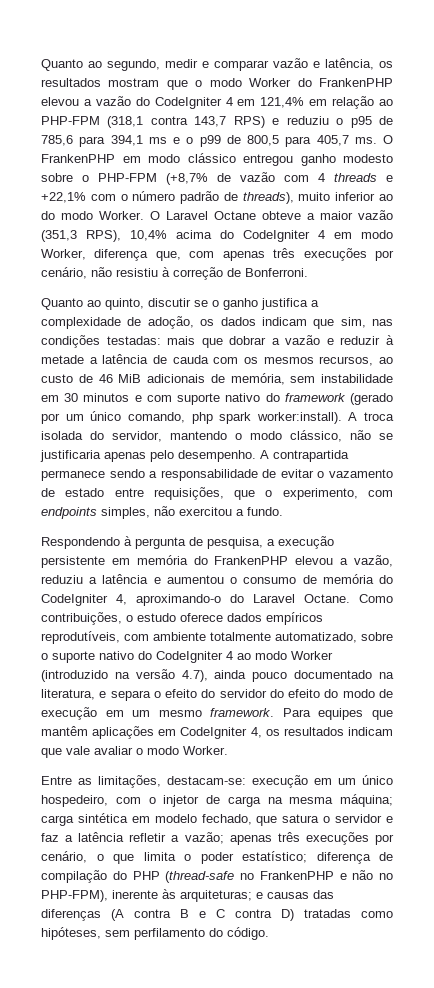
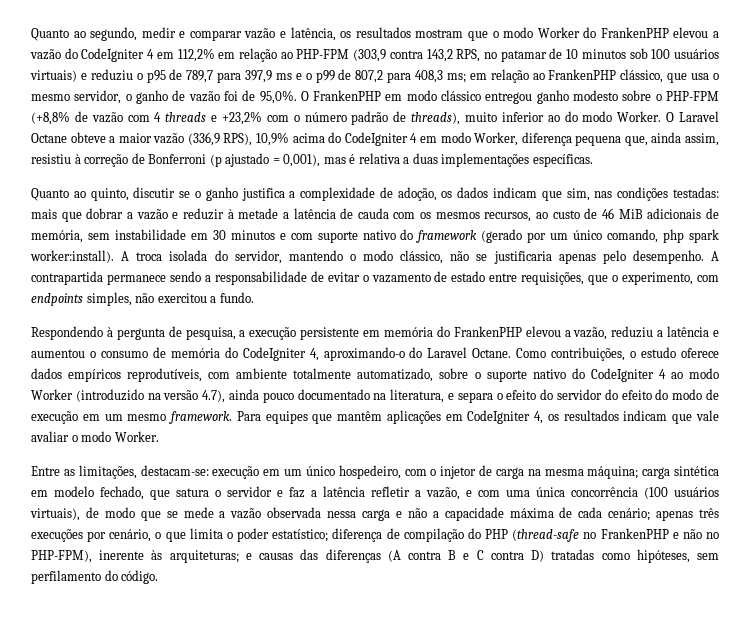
[260,97,305,108] 121,4% -> [177,48,215,62] 112,2%
[107,116,265,128] (318,1 contra 143,7 RPS) -> [353,48,719,62] [30,70,77,82] (303,9 contra 143,2 RPS, no patamar de 10 minutos sob 100 usuários virtuais)
[41,135,143,147] 785,6 para 394,1 -> [186,70,273,83] 789,7 para 397,9
[247,135,377,147] 800,5 para 405,7 ms. -> [355,69,719,83] [31,90,297,104] 807,2 para 408,3 ms; em relação ao FrankenPHP clássico, que usa o mesmo servidor, o ganho de vazão foi de 95,0%.
[166,173,208,185] (+8,7% -> [31,111,70,125] (+8,8%
[41,192,86,203] +22,1% -> [222,111,262,125] +23,2%
[41,230,167,242] (351,3 RPS), 10,4% -> [187,132,290,146] (336,9 RPS), 10,9%
[155,248,394,261] [41,267,308,280] que, com apenas três execuções por cenário, não resistiu à correção de Bonferroni. -> [575,132,719,146] [31,153,593,167] pequena que, ainda assim, resistiu à correção de Bonferroni (p ajustado = 0,001), mas é relativa a duas implementações específicas.
[184,832,224,844] vazão; -> [426,487,719,500] [30,507,651,521] vazão, e com uma única concorrência (100 usuários virtuais), de modo que se mede a vazão observada nessa carga e não a capacidade máxima de cada cenário;

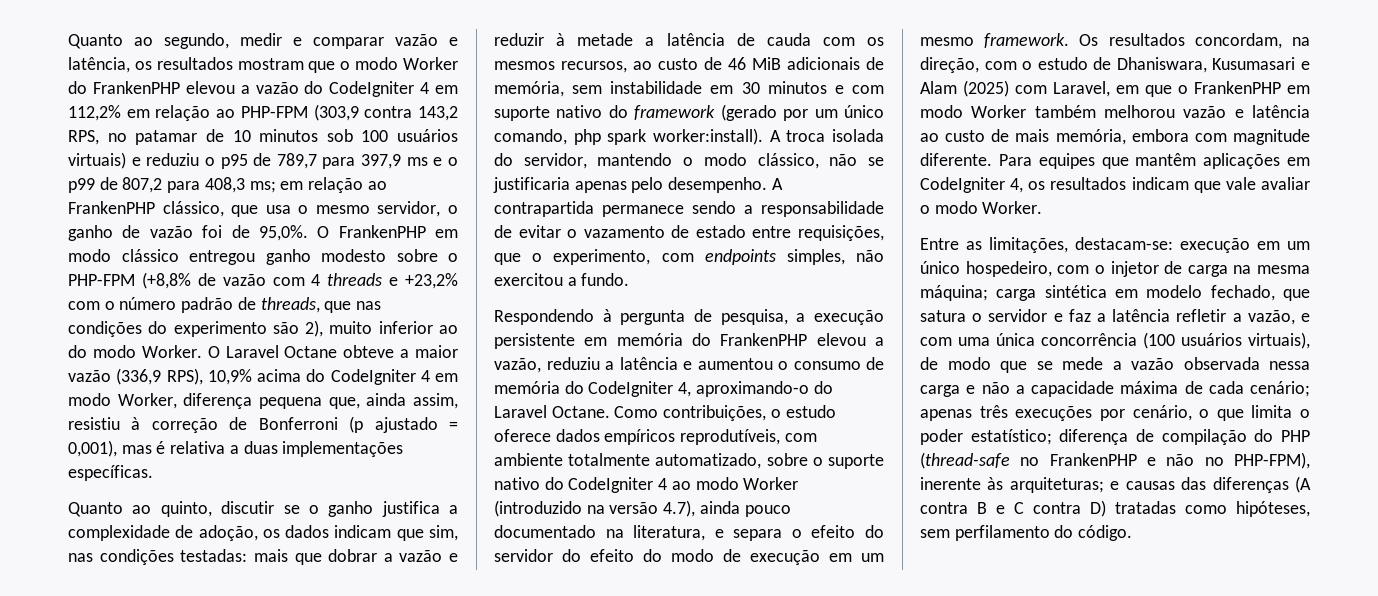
[411,112,461,125] threads), -> [260,297,382,313] [68,320,324,337] threads, que nas condições do experimento são 2),
(233, 417) none -> [1079,33,1310,49] [920,57,1310,73] [920,80,1310,97] [920,105,1310,118] [920,129,1310,145] [920,153,992,166] Os resultados concordam, na direção, com o estudo de Dhaniswara, Kusumasari e Alam (2025) com Laravel, em que o FrankenPHP em modo Worker também melhorou vazão e latência ao custo de mais memória, embora com magnitude diferente.

